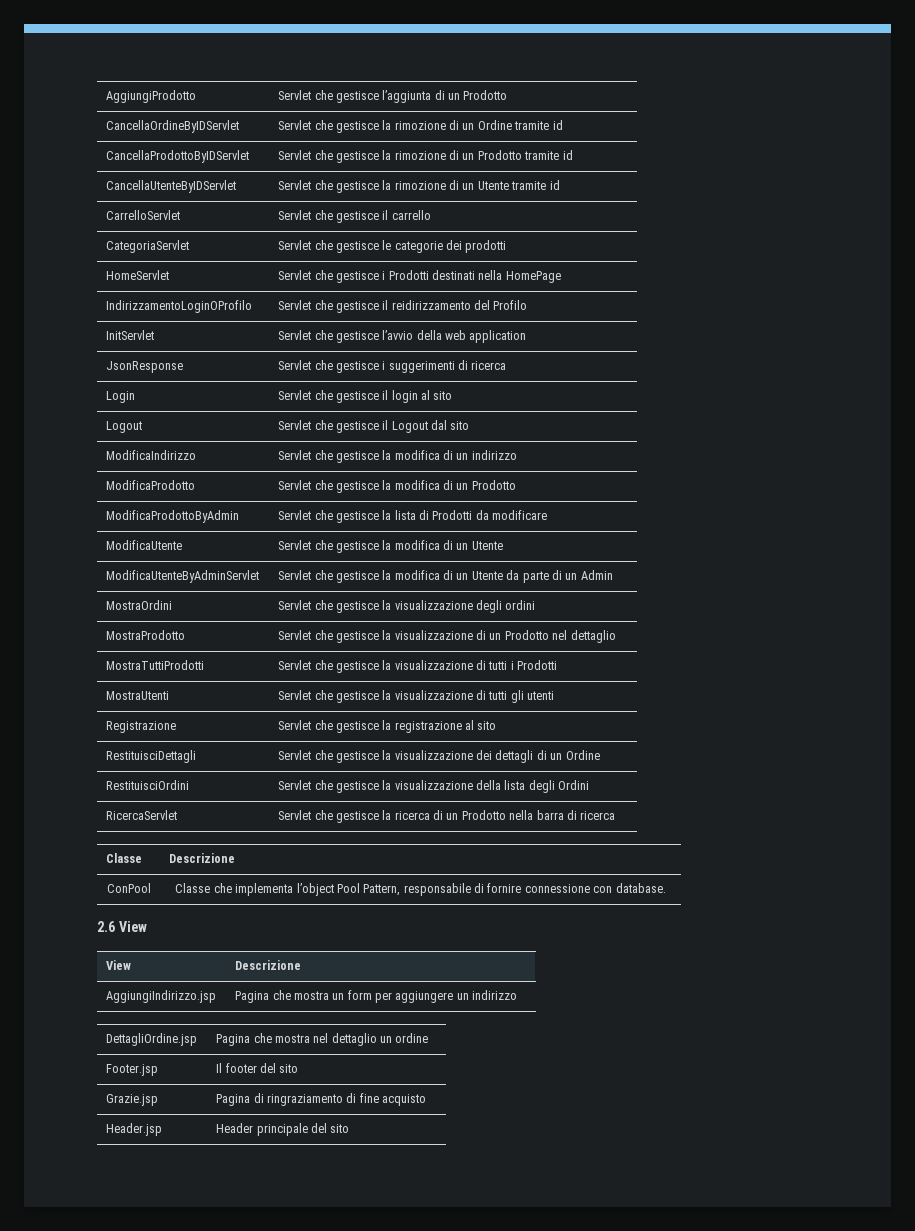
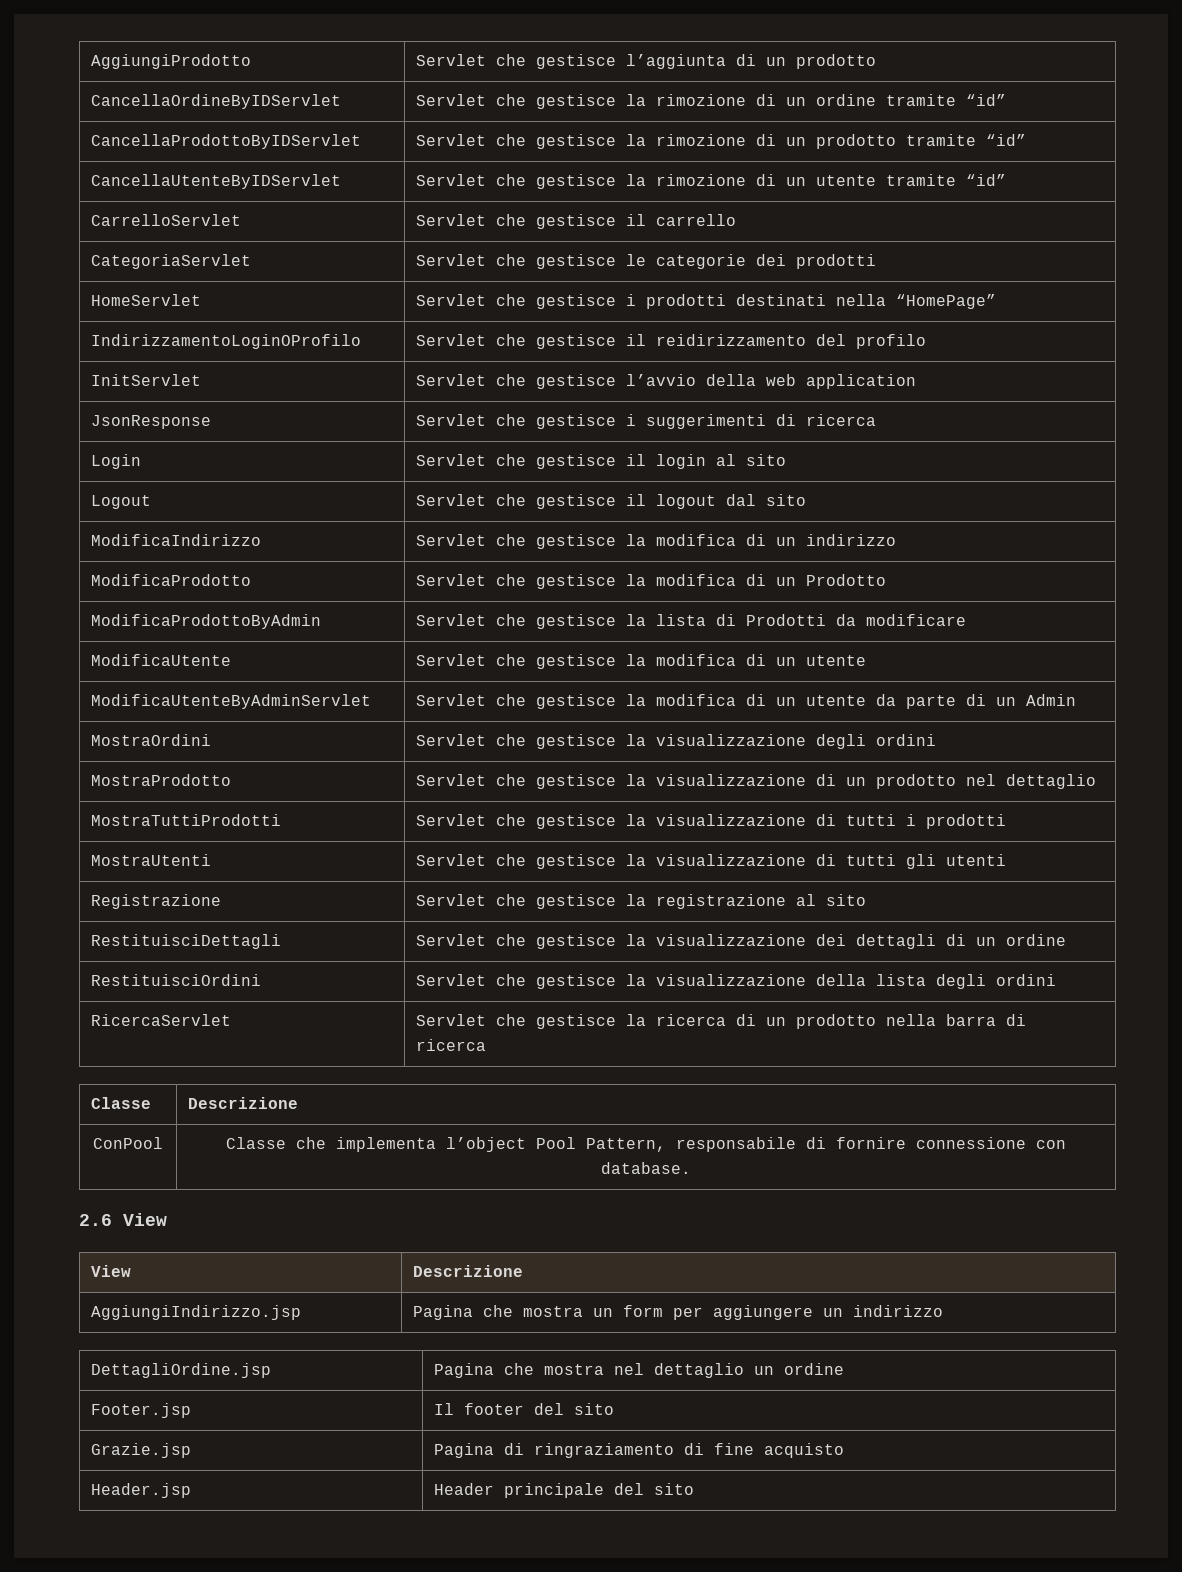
[463,90,508,100] Prodotto -> [796,54,877,69] prodotto
[477,120,563,130] Ordine tramite id -> [816,94,1007,106] ordine tramite “id”
[477,150,573,160] Prodotto tramite id -> [816,134,1027,149] prodotto tramite “id”
[477,180,560,190] Utente tramite id -> [816,174,1007,186] utente tramite “id”
[388,270,429,280] Prodotti -> [646,294,727,309] prodotti
[505,271,561,283] HomePage -> [896,294,997,309] “HomePage”
[493,300,528,310] Profilo -> [856,334,927,349] profilo
[391,421,428,433] Logout -> [656,494,717,509] logout
[471,541,503,550] Utente -> [806,655,867,666] utente
[471,571,503,580] Utente -> [806,695,867,706] utente
[504,630,549,640] Prodotto -> [876,774,957,789] prodotto
[517,660,558,670] Prodotti -> [926,814,1007,829] prodotti
[565,750,600,760] Ordine -> [1006,934,1067,946] ordine
[558,780,590,790] Ordini -> [996,974,1057,986] ordini
[461,810,506,820] Prodotto -> [796,1014,877,1029] prodotto

